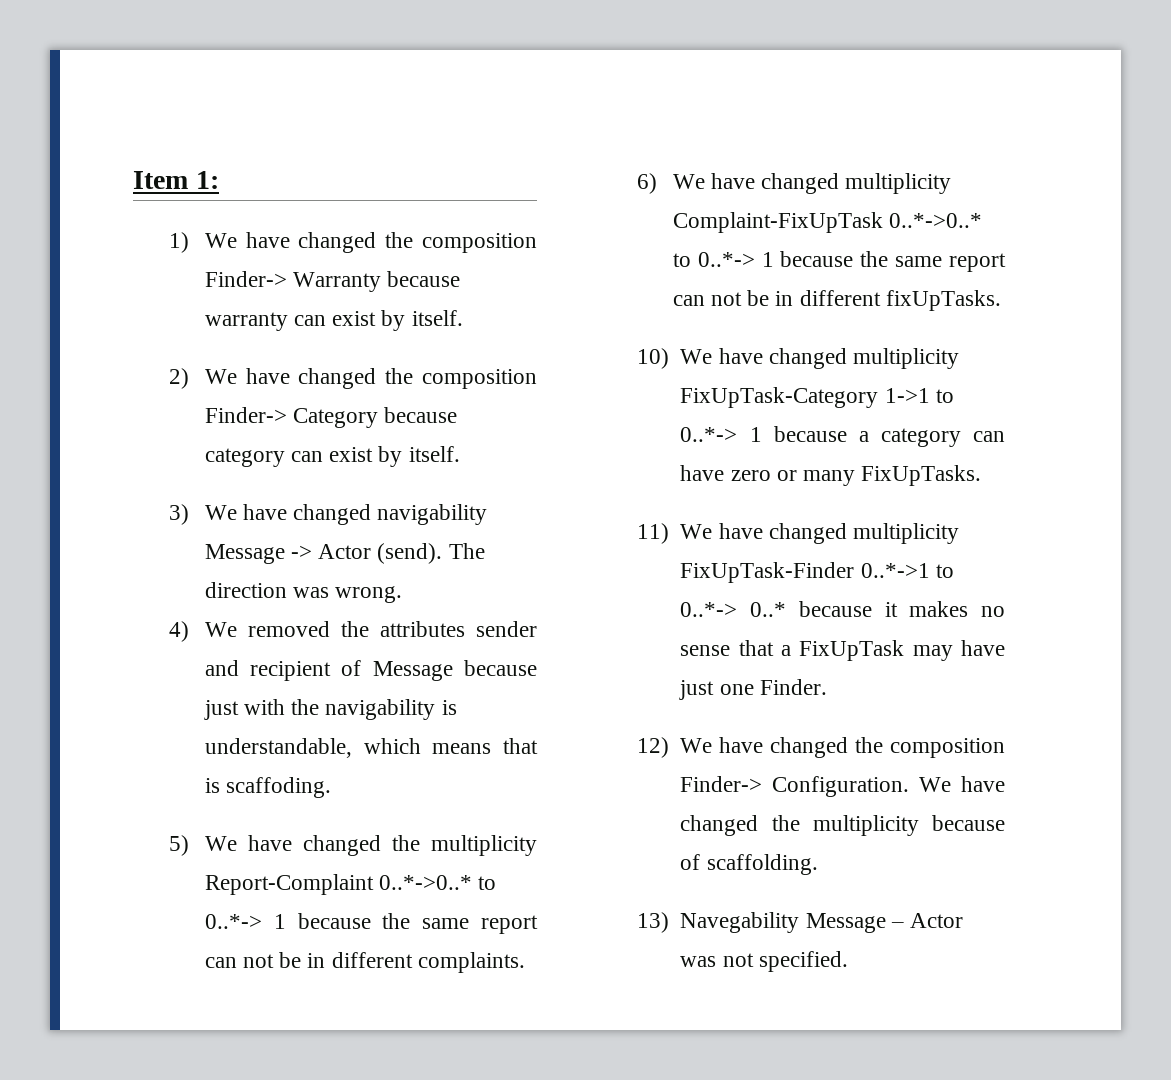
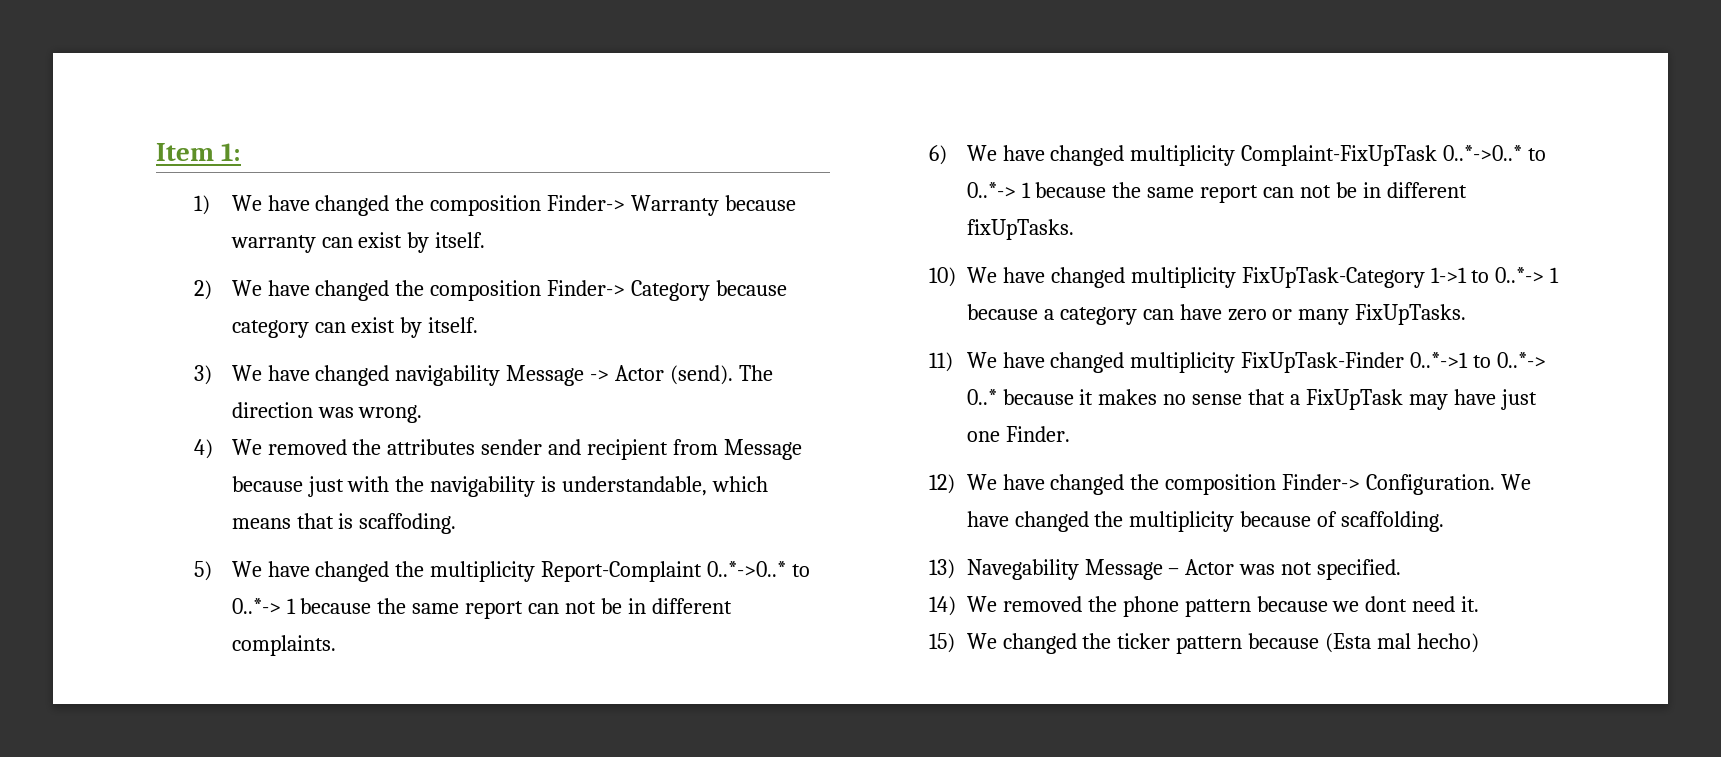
[341,660,362,676] of -> [673,439,719,455] from
(848, 961) none -> [928,596,1480,617] [928,633,1480,654] // 14) We removed the phone pattern because we dont need it. // 15) We changed the ticker pattern because (Esta mal hecho)

